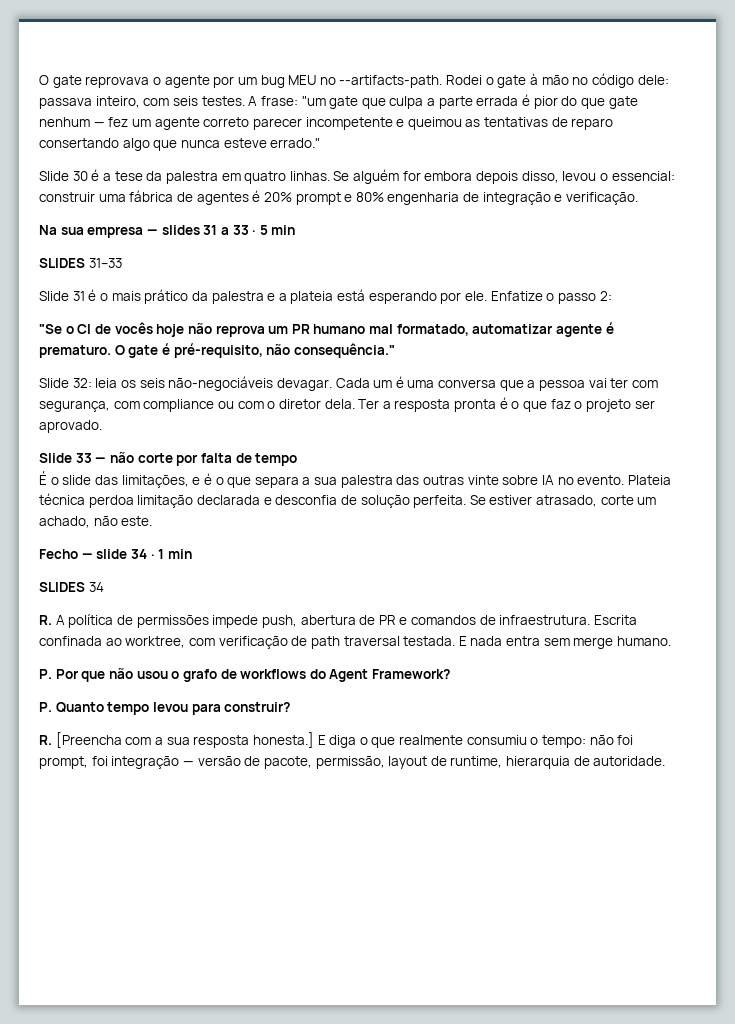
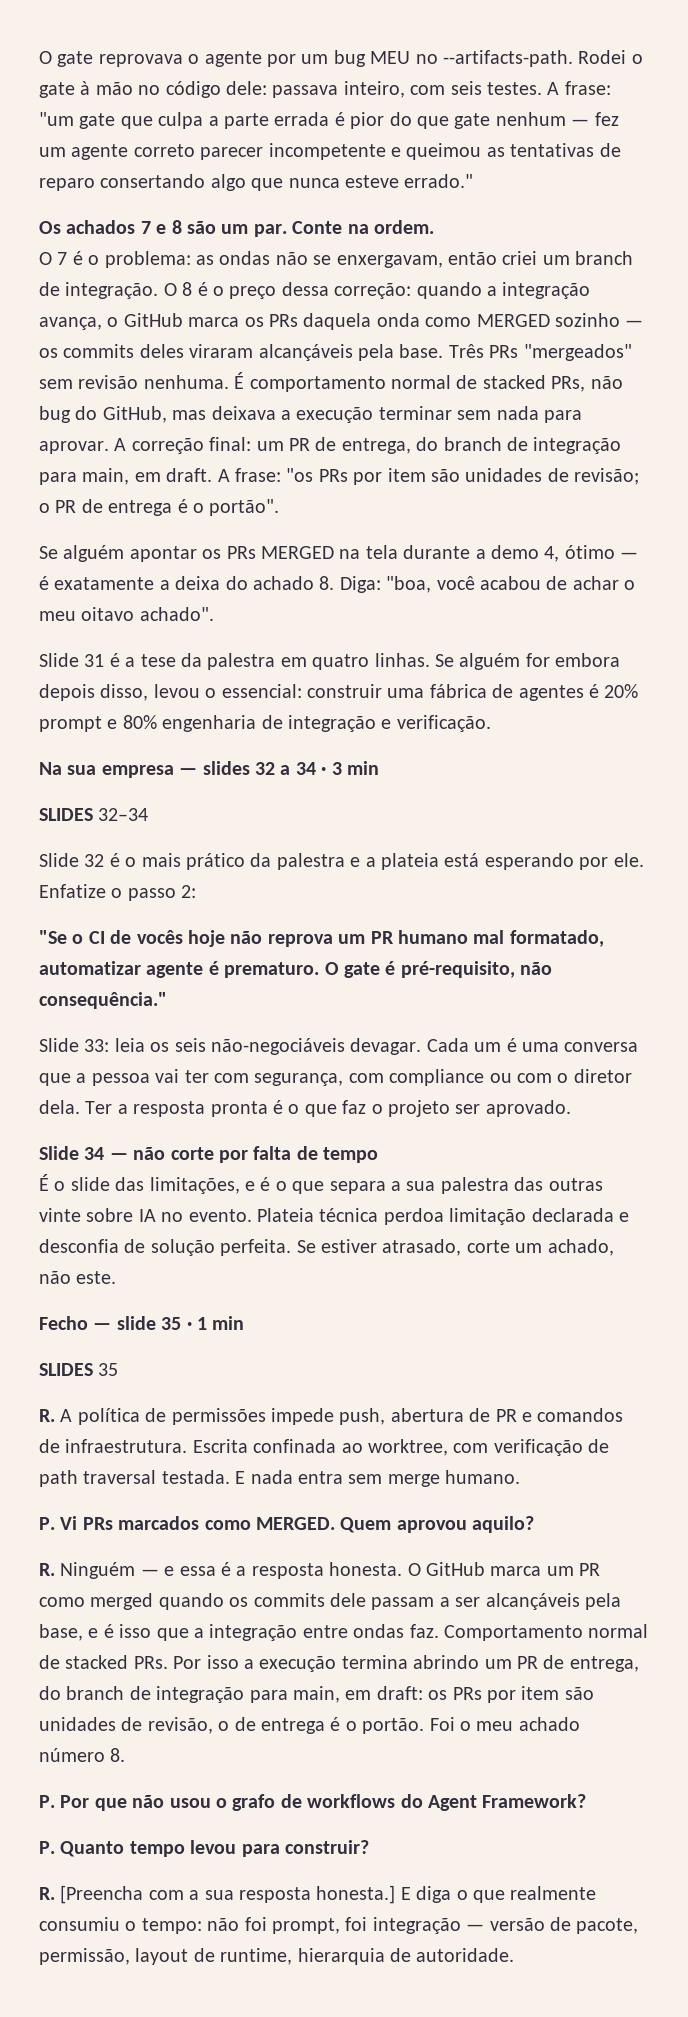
[39,171,88,181] // Slide 30 -> [39,220,434,237] [39,251,634,268] [39,282,591,299] [39,313,644,330] [39,344,632,361] [39,372,623,392] [39,406,582,423] [39,437,622,454] [39,468,640,485] [39,499,280,516] [39,545,639,562] [39,576,636,593] [39,607,214,621] [39,653,105,667] // Os achados 7 e 8 são um par. Conte na ordem. // O 7 é o problema: as ondas não se enxergavam, então criei um branch de integração. O 8 é o preço dessa correção: quando a integração avança, o GitHub marca os PRs daquela onda como MERGED sozinho — os commits deles viraram alcançáveis pela base. Três PRs "mergeados" sem revisão nenhuma. É comportamento normal de stacked PRs, não bug do GitHub, mas deixava a execução terminar sem nada para aprovar. A correção final: um PR de entrega, do branch de integração para main, em draft. A frase: "os PRs por item são unidades de revisão; o PR de entrega é o portão". // Se alguém apontar os PRs MERGED na tela durante a demo 4, ótimo — é exatamente a deixa do achado 8. Diga: "boa, você acabou de achar o meu oitavo achado". // Slide 31
[203,225,296,235] [39,258,122,268] [39,291,85,301] 31 a 33 · 5 min // SLIDES 31–33 // Slide 31 -> [255,761,379,775] [39,808,149,821] [39,853,105,867] 32 a 34 · 3 min // SLIDES 32–34 // Slide 32
[72,378,92,388] 32: -> [84,1039,110,1052] 33:
[75,453,92,463] 33 -> [84,1147,105,1160] 34
[130,549,147,559] 34 -> [161,1317,182,1330] 35
[88,582,104,592] 34 -> [98,1363,119,1376] 35
(672, 641) none -> [39,1516,535,1533] [39,1562,601,1579] [39,1593,621,1610] [39,1624,649,1641] [39,1655,639,1672] [39,1686,594,1703] [39,1717,580,1734] [39,1748,126,1762] // P. Vi PRs marcados como MERGED. Quem aprovou aquilo? // R. Ninguém — e essa é a resposta honesta. O GitHub marca um PR como merged quando os commits dele passam a ser alcançáveis pela base, e é isso que a integração entre ondas faz. Comportamento normal de stacked PRs. Por isso a execução termina abrindo um PR de entrega, do branch de integração para main, em draft: os PRs por item são unidades de revisão, o de entrega é o portão. Foi o meu achado número 8.

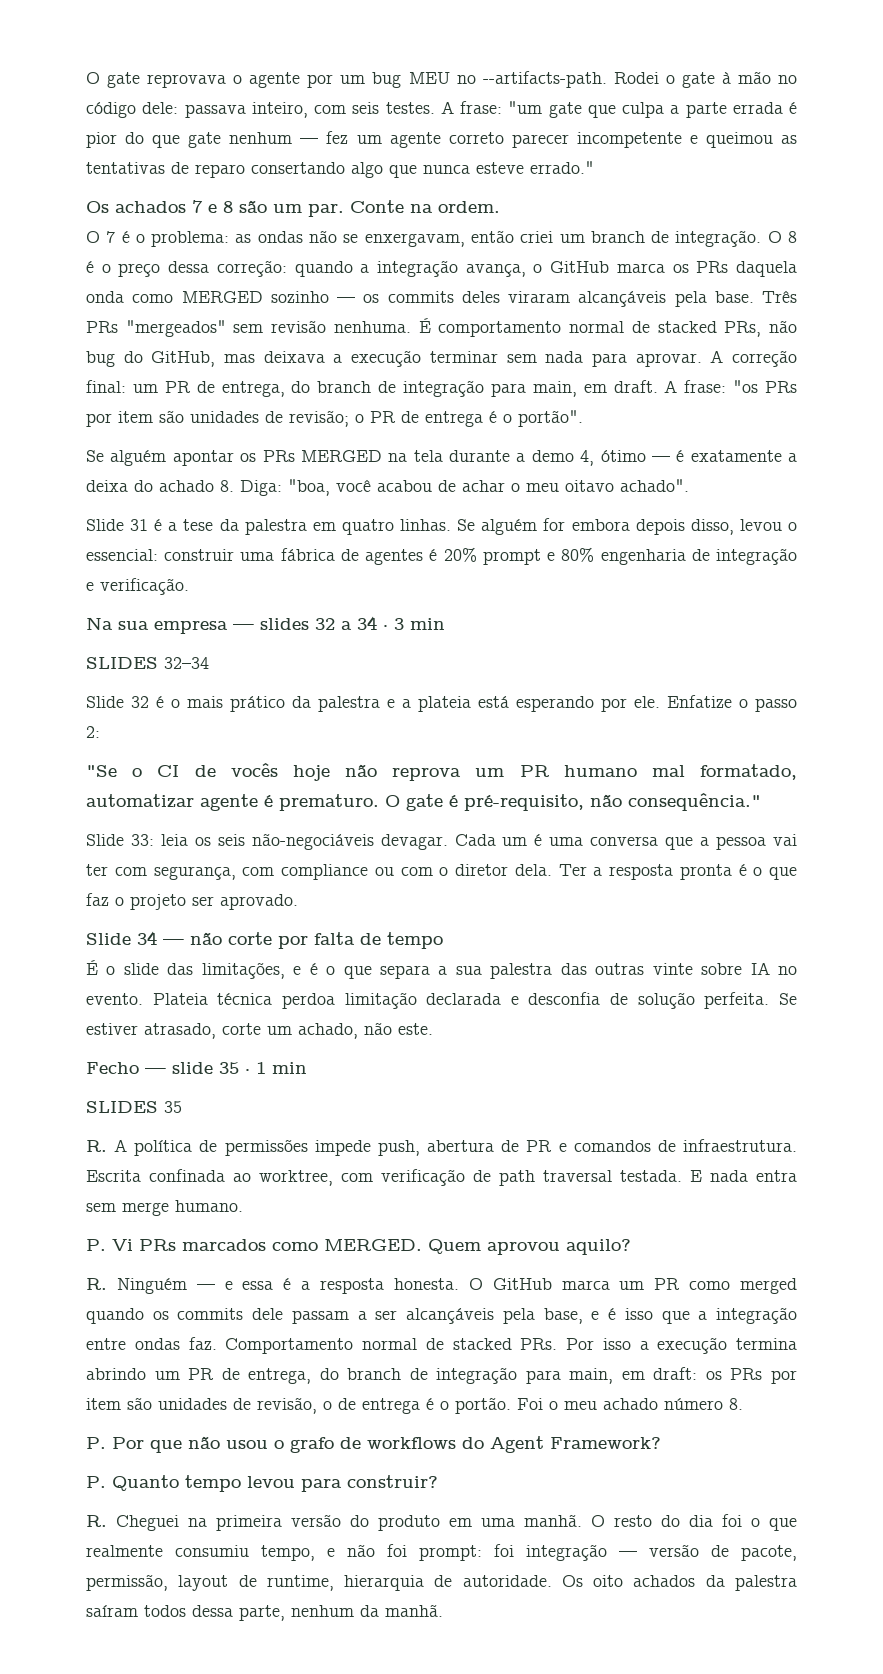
[60,1885,452,1904] [Preencha com a sua resposta honesta.] E diga -> [116,1514,742,1531] Cheguei na primeira versão do produto em uma manhã. O resto do dia foi
[125,1918,202,1934] o tempo: -> [261,1545,335,1561] tempo, e
[272,1918,340,1934] prompt, -> [419,1545,482,1561] prompt:
(515, 1955) none -> [561,1575,797,1591] [86,1604,443,1621] Os oito achados da palestra saíram todos dessa parte, nenhum da manhã.

